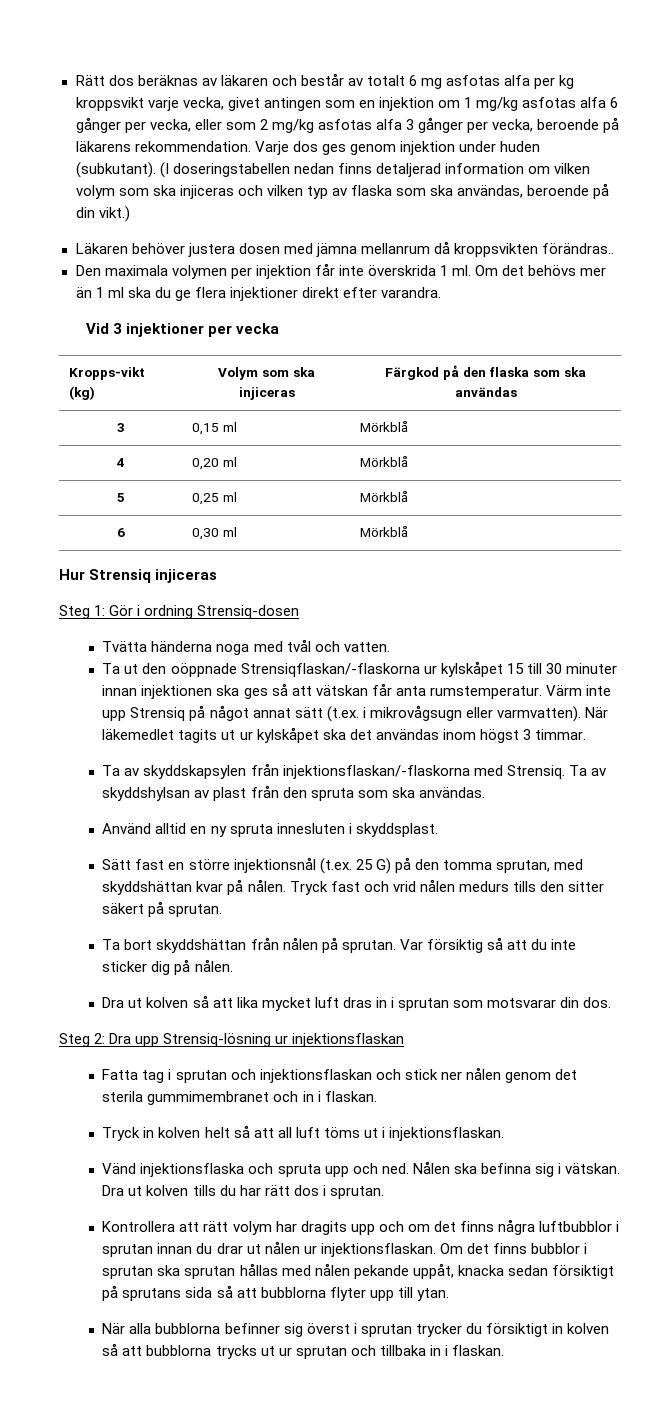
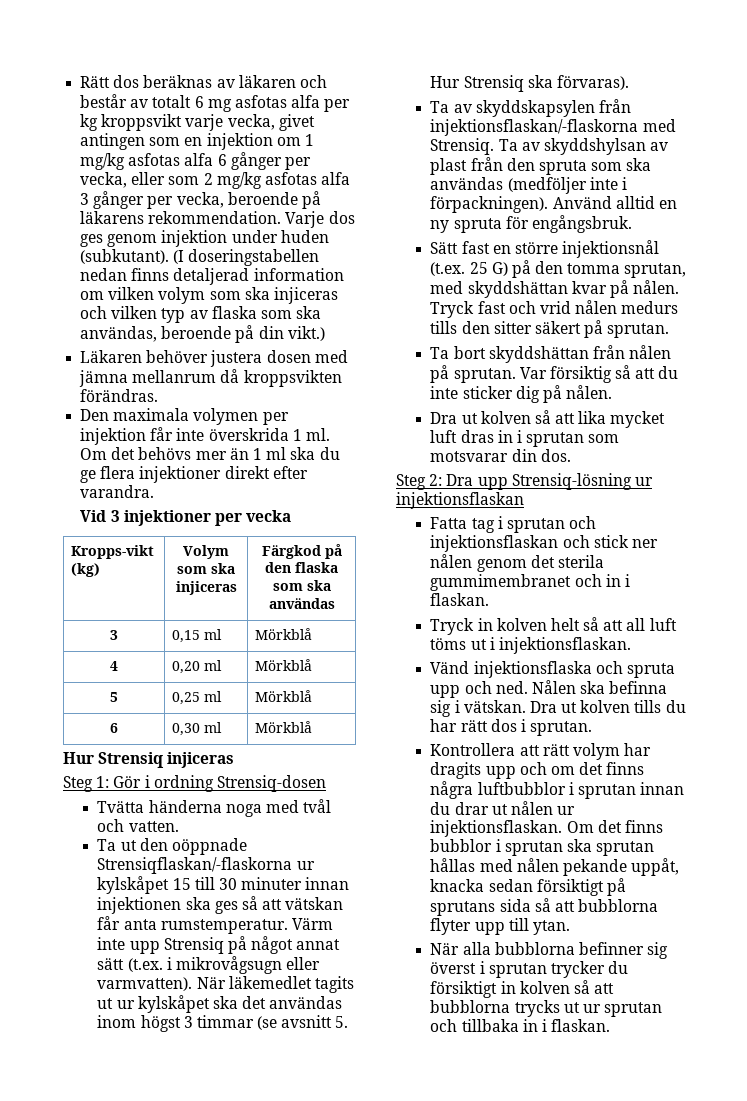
[541,243,614,254] förändras.. -> [80,389,159,402] förändras.
[534,729,586,740] timmar. -> [196,1015,349,1030] [430,75,629,92] timmar (se avsnitt 5. Hur Strensiq ska förvaras).
[418,787,485,798] användas. // -> [430,177,627,194] [430,196,549,213] användas (medföljer inte i förpackningen).
[276,823,438,837] innesluten i skyddsplast. -> [505,215,632,233] för engångsbruk.

